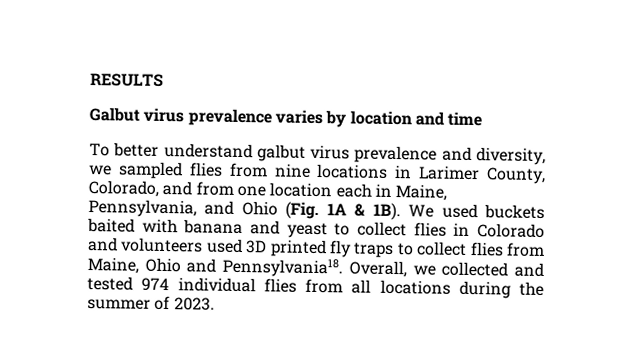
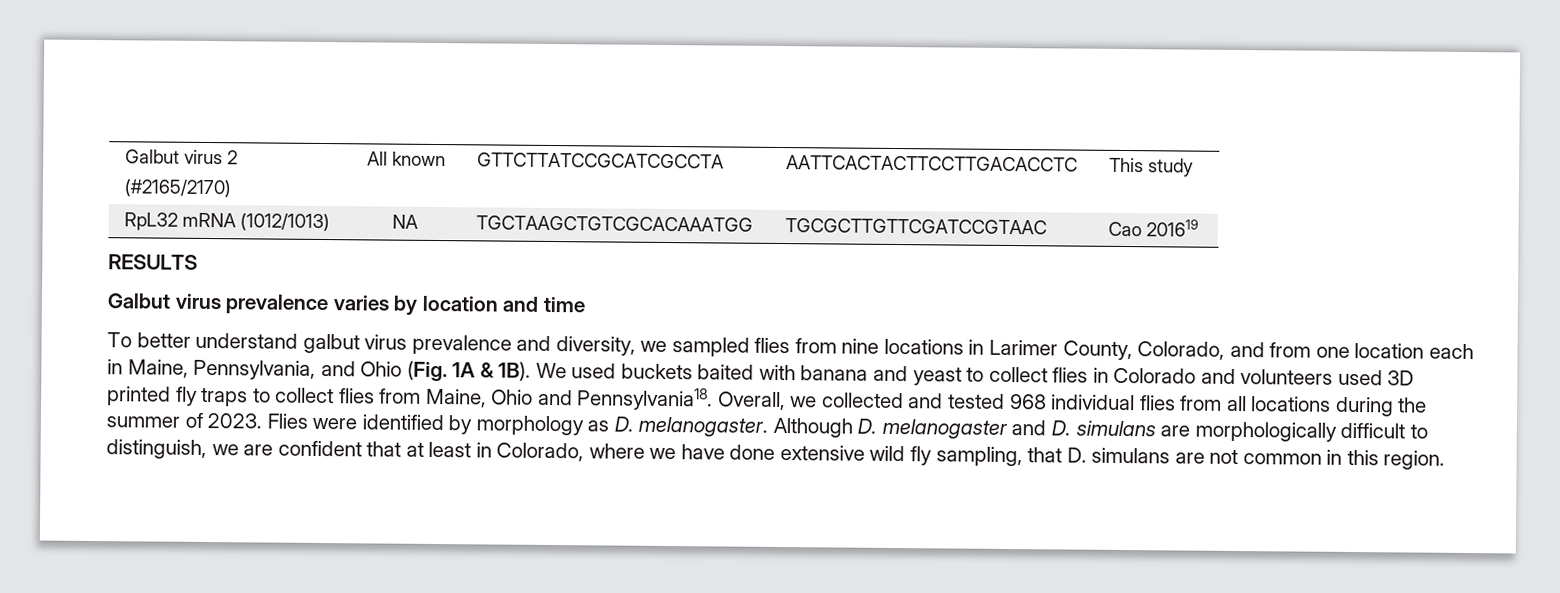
(90, 80) none -> [124,149,238,165] [123,178,232,198] [366,151,446,167] [476,152,724,169] [785,155,1078,172] [1108,157,1194,177] [123,212,330,232] [392,214,418,229] [475,215,753,232] [784,218,1047,235] [1107,219,1199,237] Galbut virus 2 // (#2165/2170) | All known | GTTCTTATCCGCATCGCCTA | AATTCACTACTTCCTTGACACCTC | This study // RpL32 mRNA (1012/1013) | NA | TGCTAAGCTGTCGCACAAATGG | TGCGCTTGTTCGATCCGTAAC | Cao 201619 //
[141,277,170,292] 974 -> [1009,394,1047,410] 968
(215, 304) none -> [266,413,1428,442] [106,439,1446,470] Flies were identified by morphology as D. melanogaster. Although D. melanogaster and D. simulans are morphologically difficult to distinguish, we are confident that at least in Colorado, where we have done extensive wild fly sampling, that D. simulans are not common in this region.

